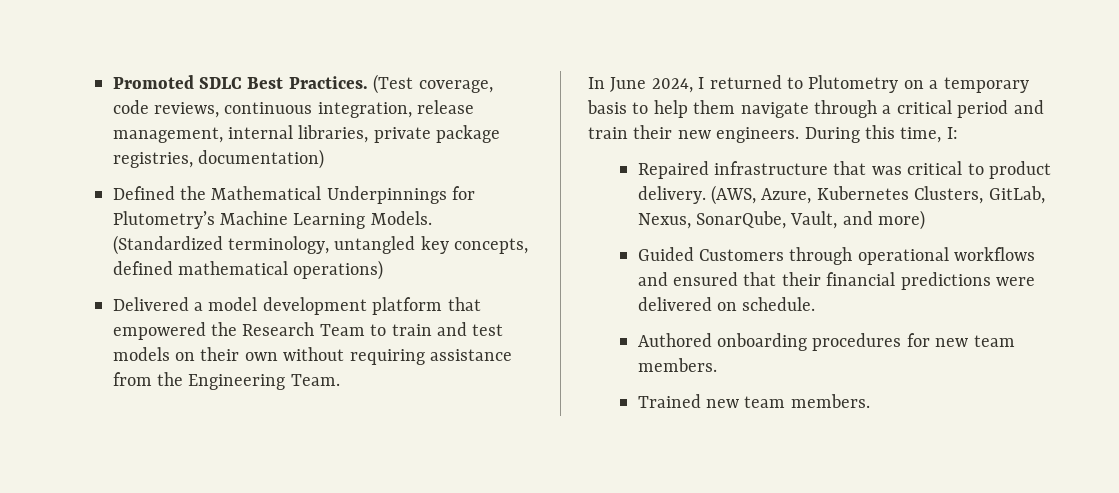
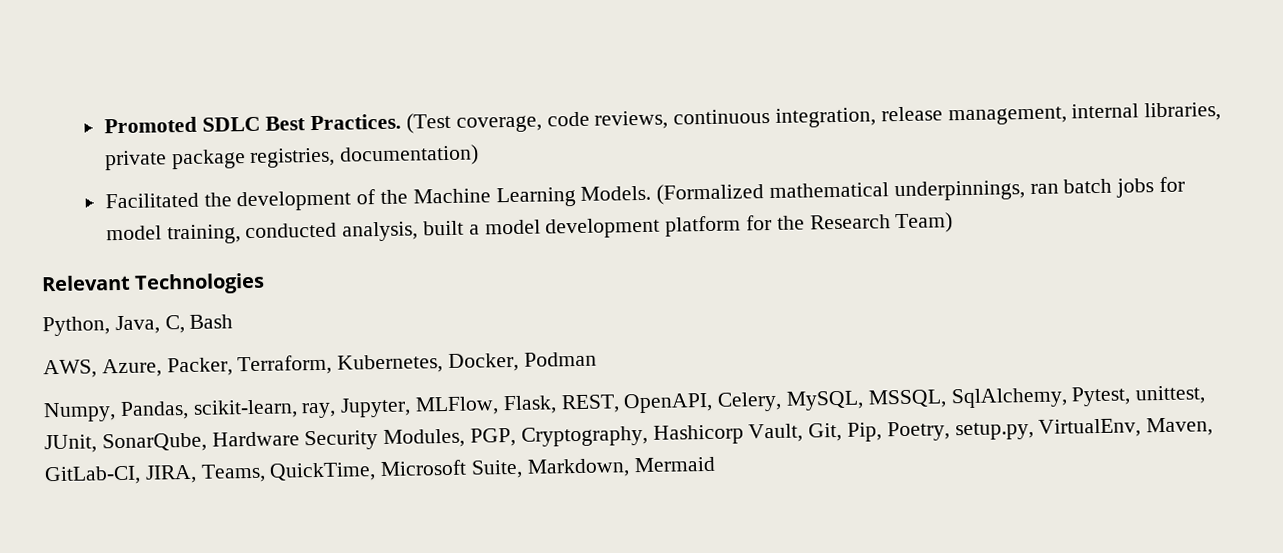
[112,186,476,204] [112,211,432,229] [112,235,529,255] [112,260,384,280] [112,297,481,315] [112,322,504,340] [112,347,512,365] [112,372,340,390] [588,75,1029,93] [587,100,1044,118] [588,125,958,143] [637,161,1051,179] [637,185,1045,205] [637,210,926,230] [637,247,1036,265] [637,272,1035,290] [637,297,816,311] [637,333,1015,351] [637,358,717,372] [637,394,870,408] Defined the Mathematical Underpinnings for Plutometry’s Machine Learning Models. (Standardized terminology, untangled key concepts, defined mathematical operations) // Delivered a model development platform that empowered the Research Team to train and test models on their own without requiring assistance from the Engineering Team. // In June 2024, I returned to Plutometry on a temporary basis to help them navigate through a critical period and train their new engineers. During this time, I: // Repaired infrastructure that was critical to product delivery. (AWS, Azure, Kubernetes Clusters, GitLab, Nexus, SonarQube, Vault, and more) // Guided Customers through operational workflows and ensured that their financial predictions were delivered on schedule. // Authored onboarding procedures for new team members. // Trained new team members. -> [104,176,1185,212] [105,212,954,245] [41,272,266,295] [42,314,234,337] [43,351,597,379] [43,385,1207,423] [44,417,1214,454] [44,456,715,486] Facilitated the development of the Machine Learning Models. (Formalized mathematical underpinnings, ran batch jobs for model training, conducted analysis, built a model development platform for the Research Team) // Relevant Technologies // Python, Java, C, Bash // AWS, Azure, Packer, Terraform, Kubernetes, Docker, Podman // Numpy, Pandas, scikit-learn, ray, Jupyter, MLFlow, Flask, REST, OpenAPI, Celery, MySQL, MSSQL, SqlAlchemy, Pytest, unittest, JUnit, SonarQube, Hardware Security Modules, PGP, Cryptography, Hashicorp Vault, Git, Pip, Poetry, setup.py, VirtualEnv, Maven, GitLab-CI, JIRA, Teams, QuickTime, Microsoft Suite, Markdown, Mermaid

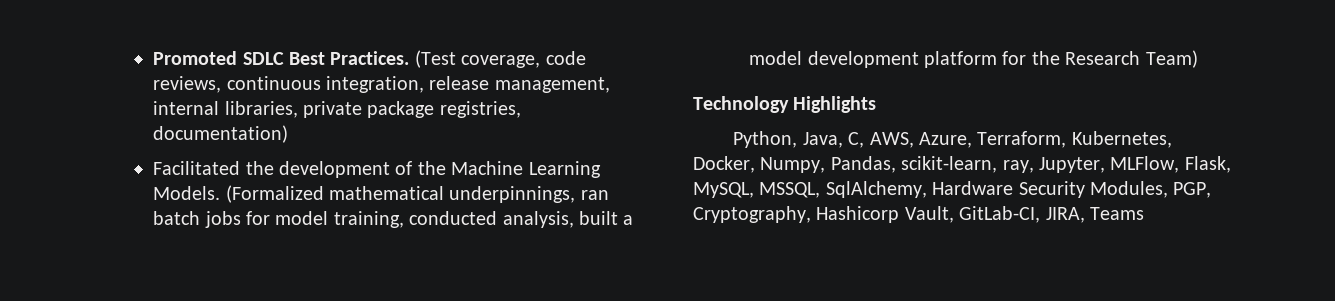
[41,272,266,295] Relevant Technologies -> [693,96,877,113] Technology Highlights
[189,314,234,329] Bash // -> (865, 140) none
[166,357,233,377] Packer, -> (972, 140) none
[523,351,597,367] Podman // -> (755, 164) none
[560,385,1207,414] [44,432,207,454] REST, OpenAPI, Celery, MySQL, MSSQL, SqlAlchemy, Pytest, unittest, JUnit, SonarQube, -> [693,181,927,198] MySQL, MSSQL, SqlAlchemy,
[808,417,1214,442] [44,456,715,486] Git, Pip, Poetry, setup.py, VirtualEnv, Maven, GitLab-CI, JIRA, Teams, QuickTime, Microsoft Suite, Markdown, Mermaid -> [959,206,1144,223] GitLab-CI, JIRA, Teams

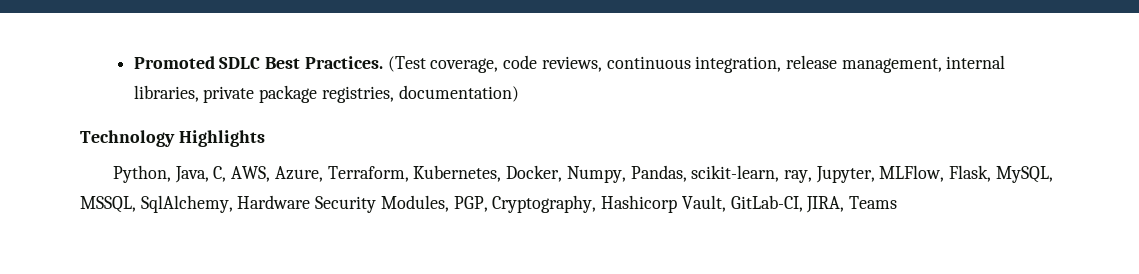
[153,161,601,178] [153,185,609,203] [153,211,634,228] [749,50,1198,68] // Facilitated the development of the Machine Learning Models. (Formalized mathematical underpinnings, ran batch jobs for model training, conducted analysis, built a model development platform for the Research Team) -> (519, 93) none

